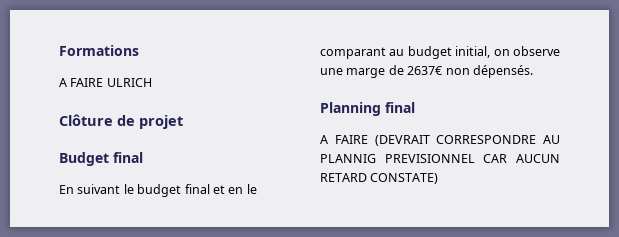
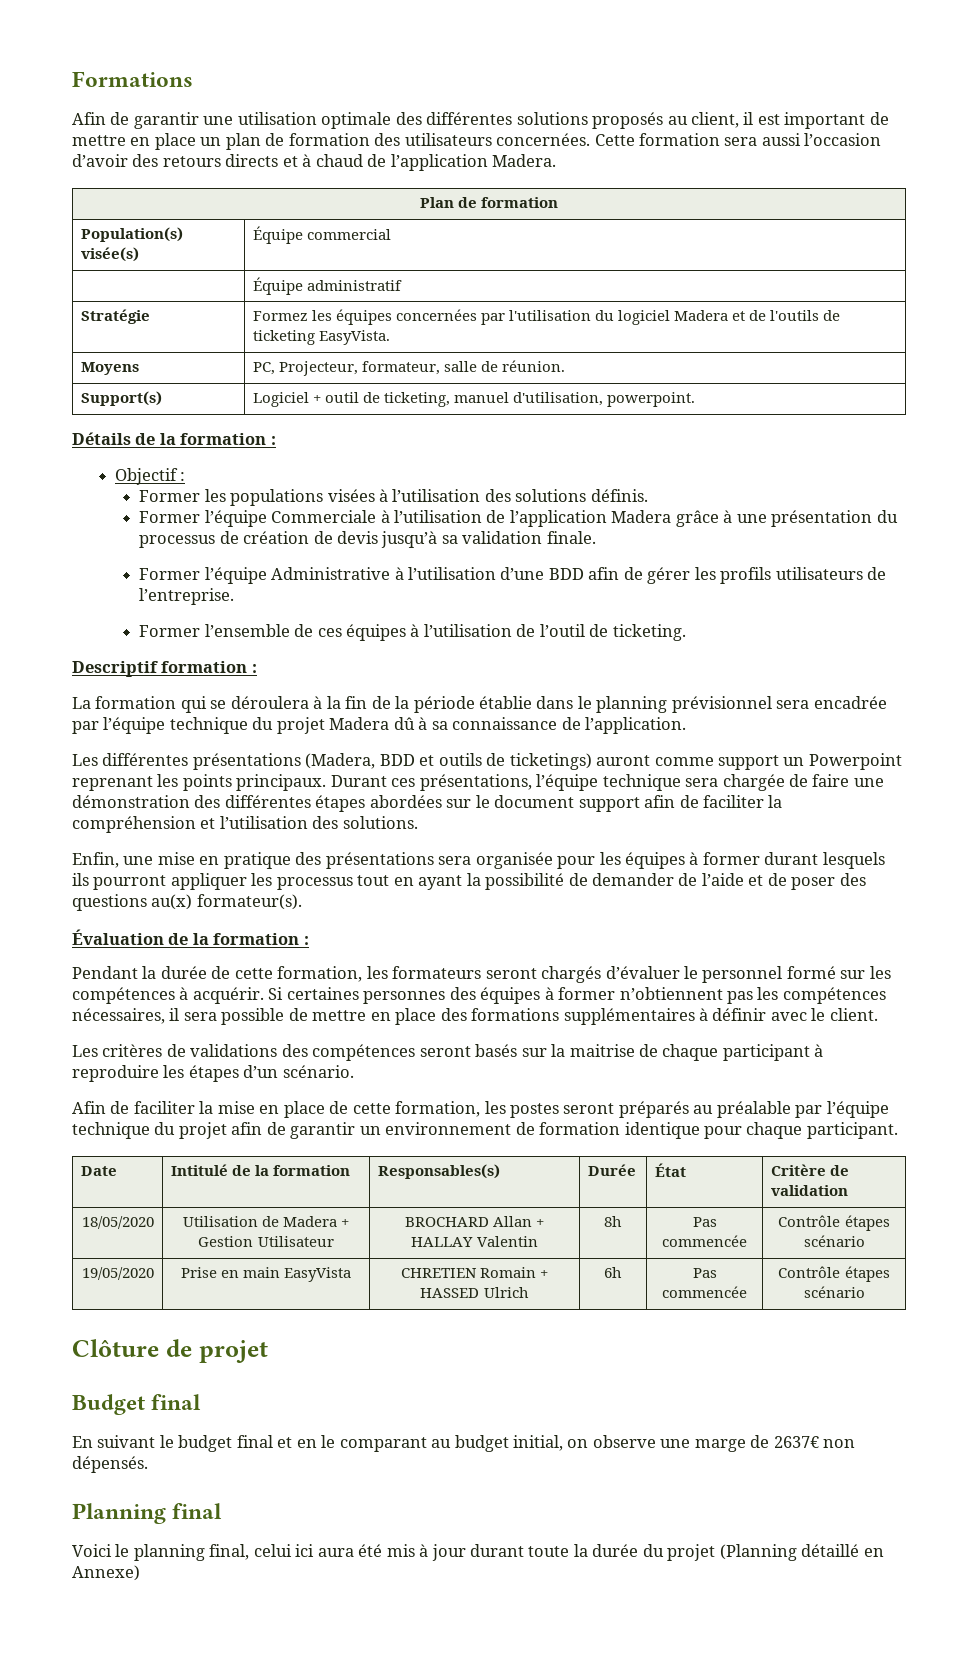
[59,78,152,87] A FAIRE ULRICH -> [72,112,889,129] [72,133,882,150] [72,154,557,171] [419,197,559,208] [80,227,183,242] [80,247,139,262] [252,226,391,244] [252,277,402,295] [80,309,150,324] [252,309,841,325] [252,330,390,345] [80,362,139,375] [252,360,565,376] [80,391,162,406] [252,392,695,407] [72,432,276,445] [114,468,186,485] [139,489,648,506] [139,510,898,527] [139,531,596,548] [139,567,887,584] [139,588,235,605] [139,624,686,641] [72,661,257,677] [72,696,887,713] [72,717,687,734] [72,753,902,770] [72,774,884,791] [72,795,783,812] [72,816,418,833] [72,852,885,869] [72,873,866,890] [72,894,302,911] [72,929,309,945] [72,966,891,983] [72,987,886,1004] [72,1008,878,1025] [72,1044,824,1061] [72,1065,354,1082] [72,1101,889,1118] [72,1122,898,1139] [80,1166,117,1176] [170,1164,350,1176] [377,1164,500,1179] [587,1164,636,1176] [654,1163,686,1177] [770,1164,849,1176] [770,1185,848,1196] [81,1216,154,1229] [182,1216,350,1227] [198,1236,334,1247] [404,1216,545,1227] [411,1236,538,1247] [604,1216,622,1227] [692,1217,717,1227] [662,1235,747,1247] [778,1215,890,1231] [803,1235,865,1247] [81,1267,154,1280] [180,1267,352,1282] [400,1267,549,1278] [420,1287,529,1298] [604,1267,622,1278] [692,1268,717,1278] [662,1286,747,1298] [778,1266,890,1282] [803,1286,865,1298] Afin de garantir une utilisation optimale des différentes solutions proposés au client, il est important de mettre en place un plan de formation des utilisateurs concernées. Cette formation sera aussi l’occasion d’avoir des retours directs et à chaud de l’application Madera. // Plan de formation // Population(s) visée(s) | Équipe commercial // | Équipe administratif // Stratégie | Formez les équipes concernées par l'utilisation du logiciel Madera et de l'outils de ticketing EasyVista. // Moyens | PC, Projecteur, formateur, salle de réunion. // Support(s) | Logiciel + outil de ticketing, manuel d'utilisation, powerpoint. // Détails de la formation : // Objectif : // Former les populations visées à l’utilisation des solutions définis. // Former l’équipe Commerciale à l’utilisation de l’application Madera grâce à une présentation du processus de création de devis jusqu’à sa validation finale. // Former l’équipe Administrative à l’utilisation d’une BDD afin de gérer les profils utilisateurs de l’entreprise. // Former l’ensemble de ces équipes à l’utilisation de l’outil de ticketing. // Descriptif formation : // La formation qui se déroulera à la fin de la période établie dans le planning prévisionnel sera encadrée par l’équipe technique du projet Madera dû à sa connaissance de l’application. // Les différentes présentations (Madera, BDD et outils de ticketings) auront comme support un Powerpoint reprenant les points principaux. Durant ces présentations, l’équipe technique sera chargée de faire une démonstration des différentes étapes abordées sur le document support afin de faciliter la compréhension et l’utilisation des solutions. // Enfin, une mise en pratique des présentations sera organisée pour les équipes à former durant lesquels ils pourront appliquer les processus tout en ayant la possibilité de demander de l’aide et de poser des questions au(x) formateur(s). // Évaluation de la formation : // Pendant la durée de cette formation, les formateurs seront chargés d’évaluer le personnel formé sur les compétences à acquérir. Si certaines personnes des équipes à former n’obtiennent pas les compétences nécessaires, il sera possible de mettre en place des formations supplémentaires à définir avec le client. // Les critères de validations des compétences seront basés sur la maitrise de chaque participant à reproduire les étapes d’un scénario. // Afin de faciliter la mise en place de cette formation, les postes seront préparés au préalable par l’équipe technique du projet afin de garantir un environnement de formation identique pour chaque participant. // Date | Intitulé de la formation | Responsables(s) | Durée | État | Critère de validation // 18/05/2020 | Utilisation de Madera + Gestion Utilisateur | BROCHARD Allan + HALLAY Valentin | 8h | Pas commencée | Contrôle étapes scénario // 19/05/2020 | Prise en main EasyVista | CHRETIEN Romain + HASSED Ulrich | 6h | Pas commencée | Contrôle étapes scénario
[320,135,560,146] [320,154,560,163] [320,173,439,184] A FAIRE (DEVRAIT CORRESPONDRE AU PLANNIG PREVISIONNEL CAR AUCUN RETARD CONSTATE) -> [72,1544,884,1561] [72,1565,140,1581] Voici le planning final, celui ici aura été mis à jour durant toute la durée du projet (Planning détaillé en Annexe)

